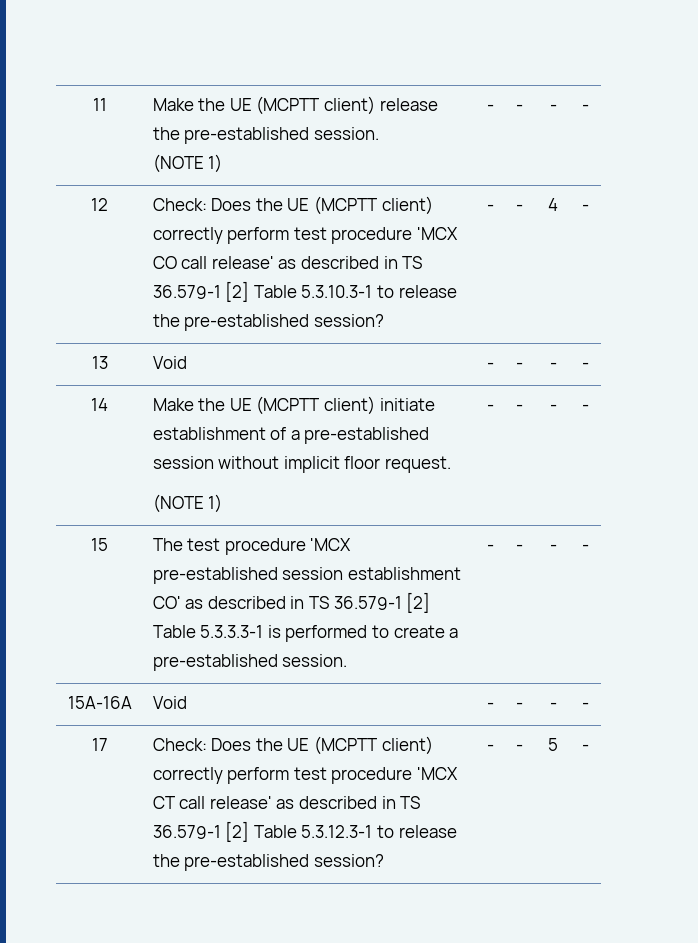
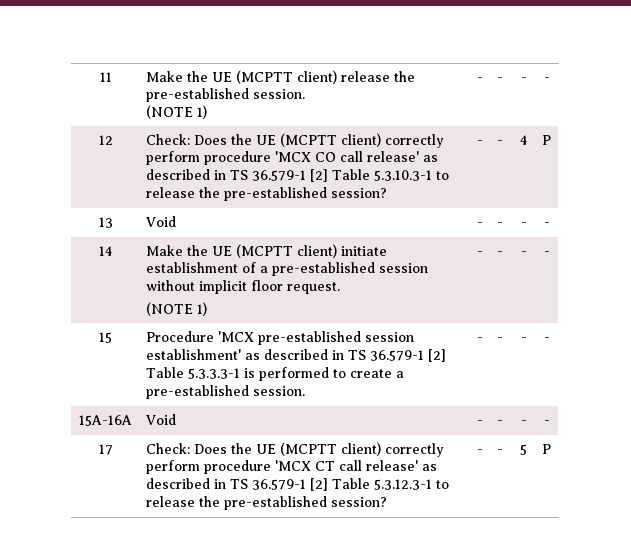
[293,227,327,240] test -> (201, 158) none
[581,204,589,211] - -> [542,135,551,145] P
[152,538,306,555] The test procedure -> [146,331,215,342] Procedure
[347,567,461,580] [152,596,181,609] establishment CO' -> [146,349,242,360] establishment'
[293,767,327,780] test -> (201, 467) none
[581,744,589,751] - -> [542,444,551,454] P

